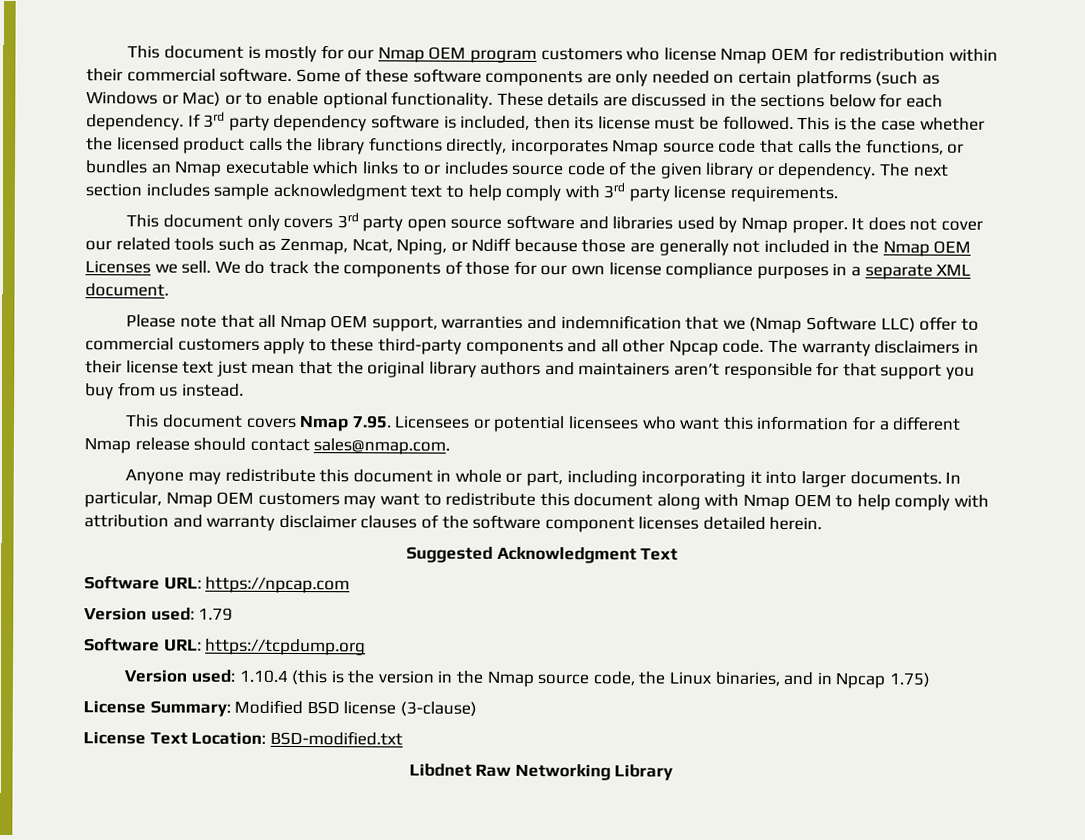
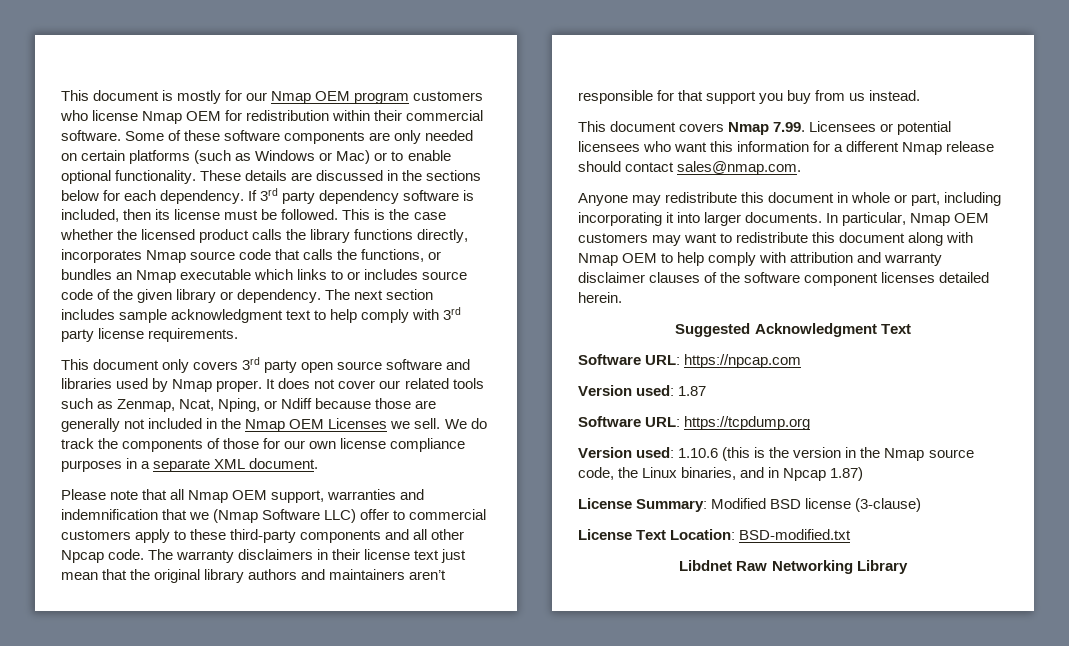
[351,415,392,429] 7.95. -> [773,122,806,132] 7.99.
[198,607,234,621] 1.79 -> [678,386,707,396] 1.87
[238,669,288,683] 1.10.4 -> [678,448,719,458] 1.10.6
[888,672,930,688] 1.75) -> [830,467,864,481] 1.87)

